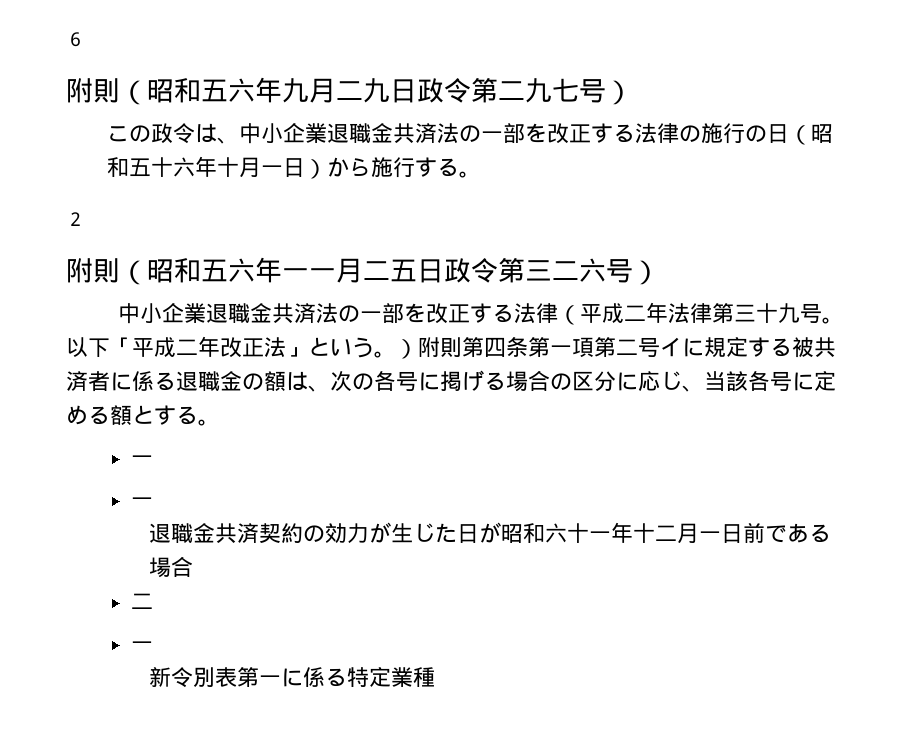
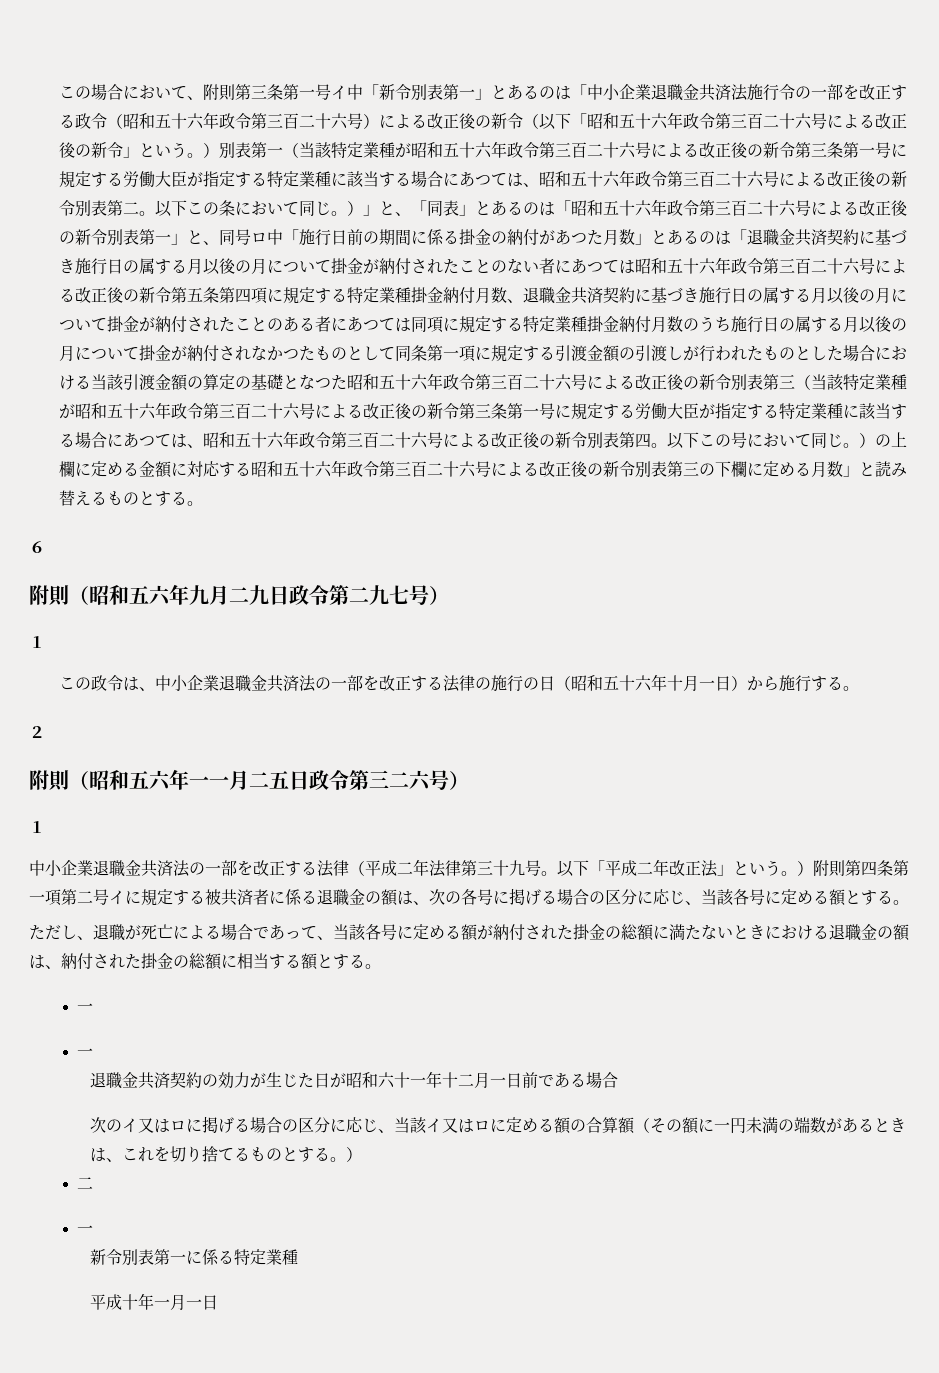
(66, 39) none -> [59,84,908,101] [59,112,908,130] [59,141,908,159] [59,170,908,188] [59,199,909,217] [59,229,908,246] [59,257,908,275] [59,287,908,304] [59,316,908,333] [59,345,908,362] [59,373,908,391] [59,402,908,420] [59,431,908,449] [59,460,908,478] [59,490,204,506] この場合において、附則第三条第一号イ中「新令別表第一」とあるのは「中小企業退職金共済法施行令の一部を改正する政令（昭和五十六年政令第三百二十六号）による改正後の新令（以下「昭和五十六年政令第三百二十六号による改正後の新令」という。）別表第一（当該特定業種が昭和五十六年政令第三百二十六号による改正後の新令第三条第一号に規定する労働大臣が指定する特定業種に該当する場合にあつては、昭和五十六年政令第三百二十六号による改正後の新令別表第二。以下この条において同じ。）」と、「同表」とあるのは「昭和五十六年政令第三百二十六号による改正後の新令別表第一」と、同号ロ中「施行日前の期間に係る掛金の納付があつた月数」とあるのは「退職金共済契約に基づき施行日の属する月以後の月について掛金が納付されたことのない者にあつては昭和五十六年政令第三百二十六号による改正後の新令第五条第四項に規定する特定業種掛金納付月数、退職金共済契約に基づき施行日の属する月以後の月について掛金が納付されたことのある者にあつては同項に規定する特定業種掛金納付月数のうち施行日の属する月以後の月について掛金が納付されなかつたものとして同条第一項に規定する引渡金額の引渡しが行われたものとした場合における当該引渡金額の算定の基礎となつた昭和五十六年政令第三百二十六号による改正後の新令別表第三（当該特定業種が昭和五十六年政令第三百二十六号による改正後の新令第三条第一号に規定する労働大臣が指定する特定業種に該当する場合にあつては、昭和五十六年政令第三百二十六号による改正後の新令別表第四。以下この号において同じ。）の上欄に定める金額に対応する昭和五十六年政令第三百二十六号による改正後の新令別表第三の下欄に定める月数」と読み替えるものとする。 //
(633, 92) none -> [29,636,45,648] // １
(660, 272) none -> [29,821,45,833] // １
(220, 422) none -> [29,924,910,941] [29,953,381,970] // ただし、退職が死亡による場合であって、当該各号に定める額が納付された掛金の総額に満たないときにおける退職金の額は、納付された掛金の総額に相当する額とする。
(193, 566) none -> [89,1116,906,1134] [89,1146,362,1162] // 次のイ又はロに掲げる場合の区分に応じ、当該イ又はロに定める額の合算額（その額に一円未満の端数があるときは、これを切り捨てるものとする。）
(435, 677) none -> [89,1293,218,1310] // 平成十年一月一日

